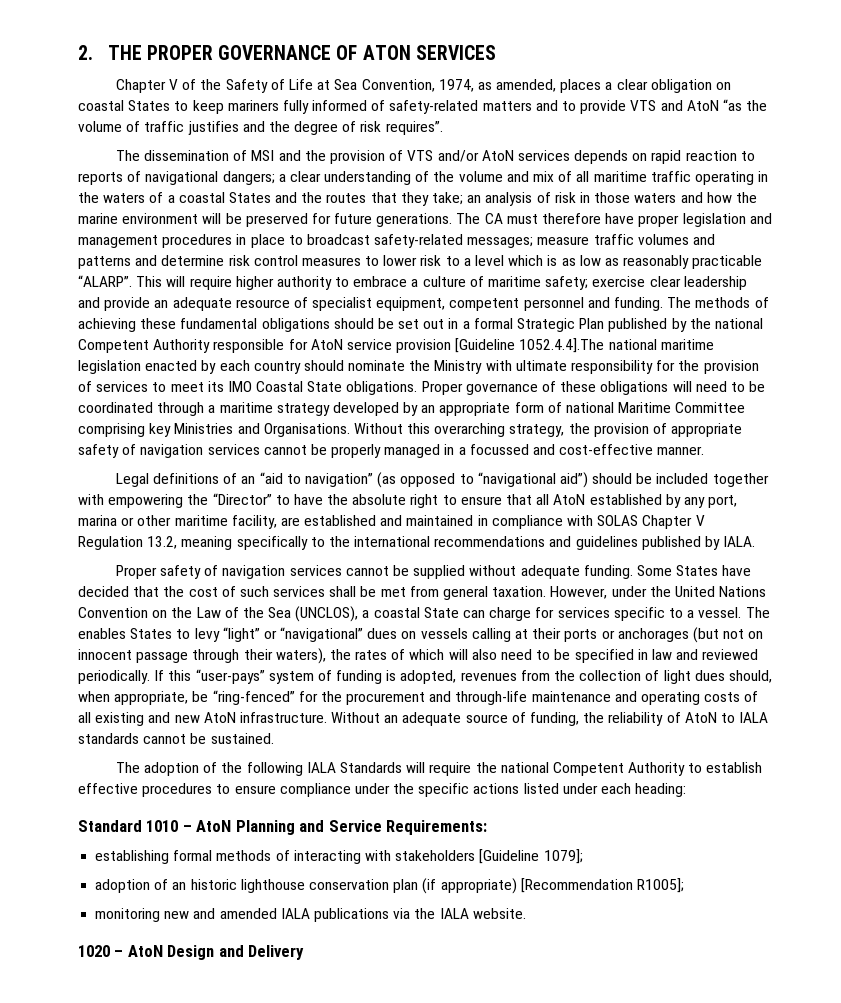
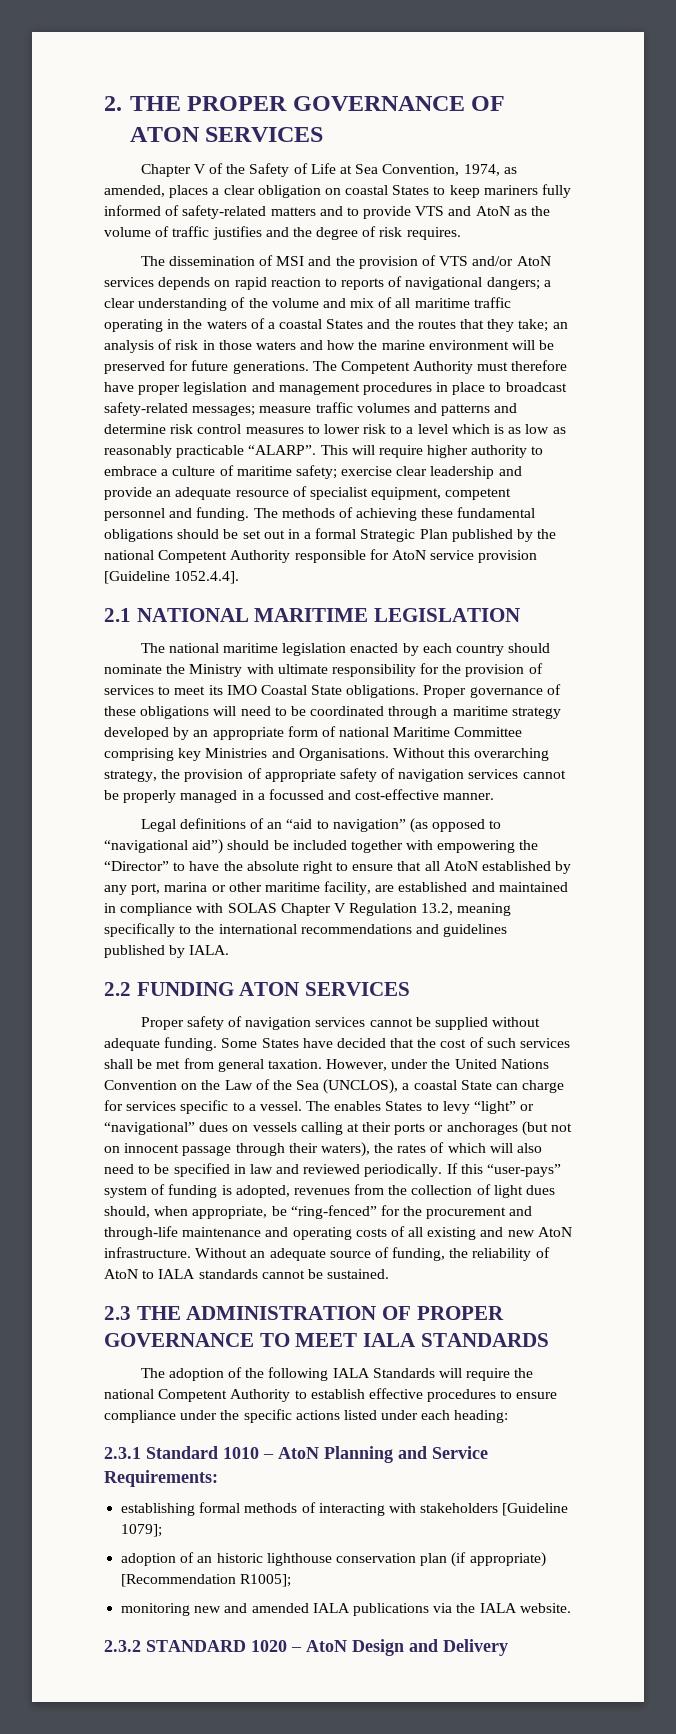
[722,99,742,111] “as -> [513,209,527,216] as
[385,121,443,135] requires”. -> [406,227,461,240] requires.
[484,213,503,224] CA -> [340,361,474,374] Competent Authority
[519,338,605,353] 1052.4.4].The -> [174,571,240,584] [104,608,521,622] [140,643,165,653] 1052.4.4]. // 2.1 NATIONAL MARITIME LEGISLATION // The
(756, 541) none -> [104,982,411,996] // 2.2 FUNDING ATON SERVICES
(274, 738) none -> [104,1306,504,1320] [104,1333,549,1347] // 2.3 THE ADMINISTRATION OF PROPER GOVERNANCE TO MEET IALA STANDARDS
(687, 790) none -> [104,1447,141,1459] 2.3.1
(526, 913) none -> [104,1640,246,1652] 2.3.2 STANDARD

